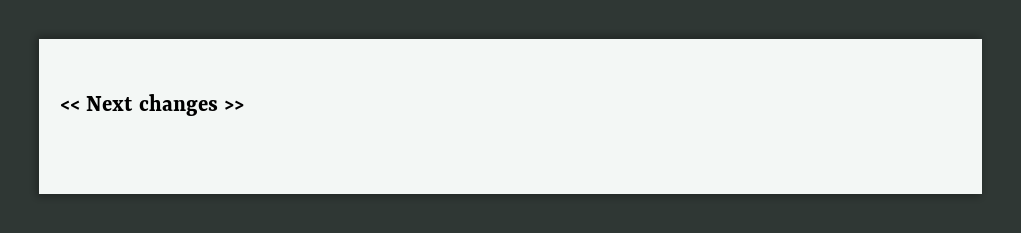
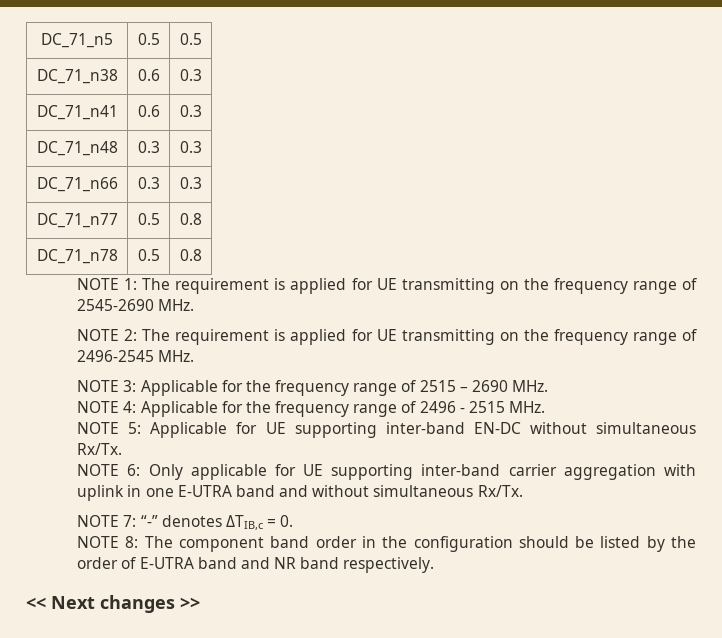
(60, 105) none -> [41,33,113,48] [137,33,160,45] [179,33,202,45] [36,69,118,84] [137,69,160,81] [179,69,202,81] [36,105,118,120] [137,105,160,117] [179,105,202,117] [36,141,118,156] [137,141,160,153] [179,141,202,153] [36,177,118,192] [137,177,160,189] [179,177,202,189] [36,213,118,228] [137,213,160,225] [179,213,202,225] [36,249,118,264] [137,249,160,261] [179,249,202,261] [77,278,697,294] [77,299,195,311] [77,329,697,345] [77,350,195,362] [77,380,549,396] [77,401,546,417] [77,422,697,438] [77,443,123,455] [77,464,697,480] [77,485,523,501] [77,515,294,530] [77,536,696,552] [77,557,435,573] DC_71_n5 | 0.5 | 0.5 // DC_71_n38 | 0.6 | 0.3 // DC_71_n41 | 0.6 | 0.3 // DC_71_n48 | 0.3 | 0.3 // DC_71_n66 | 0.3 | 0.3 // DC_71_n77 | 0.5 | 0.8 // DC_71_n78 | 0.5 | 0.8 // NOTE 1: The requirement is applied for UE transmitting on the frequency range of 2545-2690 MHz. // NOTE 2: The requirement is applied for UE transmitting on the frequency range of 2496-2545 MHz. // NOTE 3: Applicable for the frequency range of 2515 – 2690 MHz. // NOTE 4: Applicable for the frequency range of 2496 - 2515 MHz. // NOTE 5: Applicable for UE supporting inter-band EN-DC without simultaneous Rx/Tx. // NOTE 6: Only applicable for UE supporting inter-band carrier aggregation with uplink in one E-UTRA band and without simultaneous Rx/Tx. // NOTE 7: “-” denotes ΔTIB,c = 0. // NOTE 8: The component band order in the configuration should be listed by the order of E-UTRA band and NR band respectively. //

